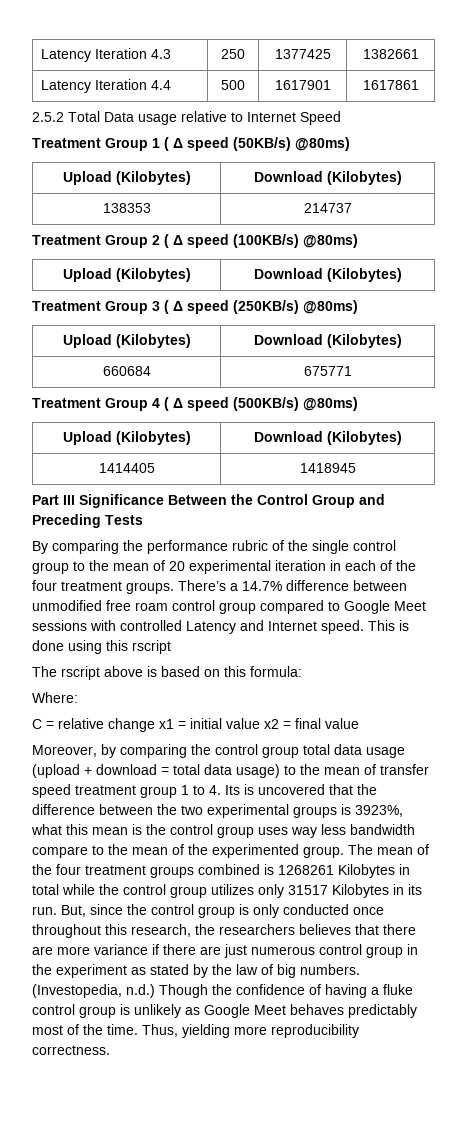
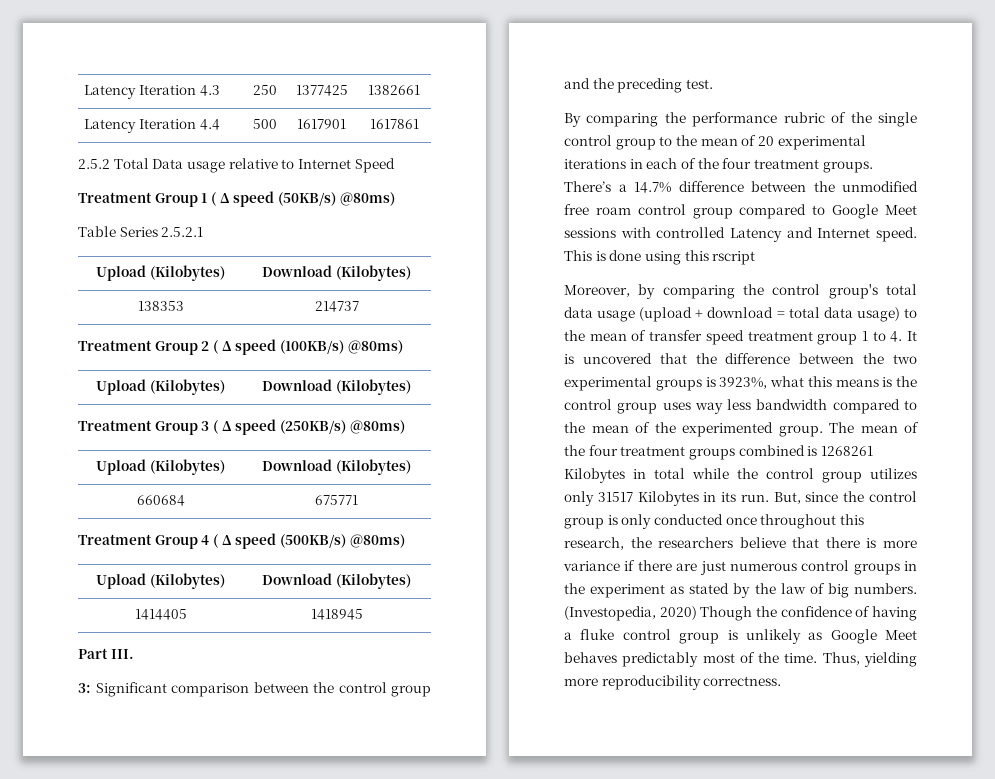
(350, 144) none -> [78,226,204,237] // Table Series 2.5.2.1
[63,494,385,508] [32,514,143,528] III Significance Between the Control Group and Preceding Tests -> [110,649,134,659] [78,682,431,697] [564,78,713,93] III. // 3: Significant comparison between the control group and the preceding test.
[275,560,326,571] iteration -> [564,159,626,169] iterations
(407, 585) none -> [813,181,835,192] the
[32,666,302,680] [32,692,78,703] [32,718,359,732] // The rscript above is based on this formula: // Where: // C = relative change x1 = initial value x2 = final value -> (756, 258) none
[262,746,299,758] group -> [828,284,878,299] group's
[225,785,240,795] Its -> [907,331,917,341] It
[92,827,128,835] mean -> [835,379,879,387] means
[32,846,88,858] compare -> [832,399,900,414] compared
[299,924,351,935] believes -> [739,537,786,548] believe
[32,946,53,955] are -> [866,538,877,548] is
[366,946,403,958] group -> [853,563,900,575] groups
[126,984,155,998] n.d.) -> [659,606,697,620] 2020)

